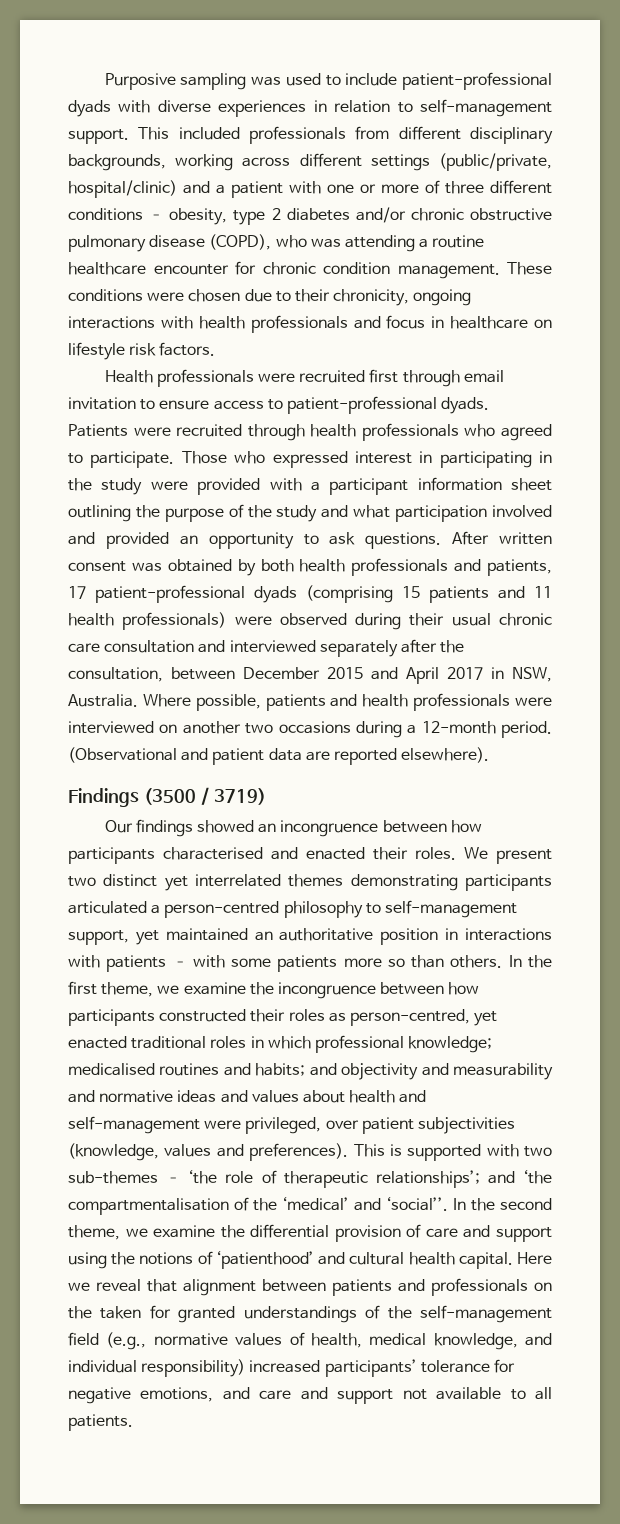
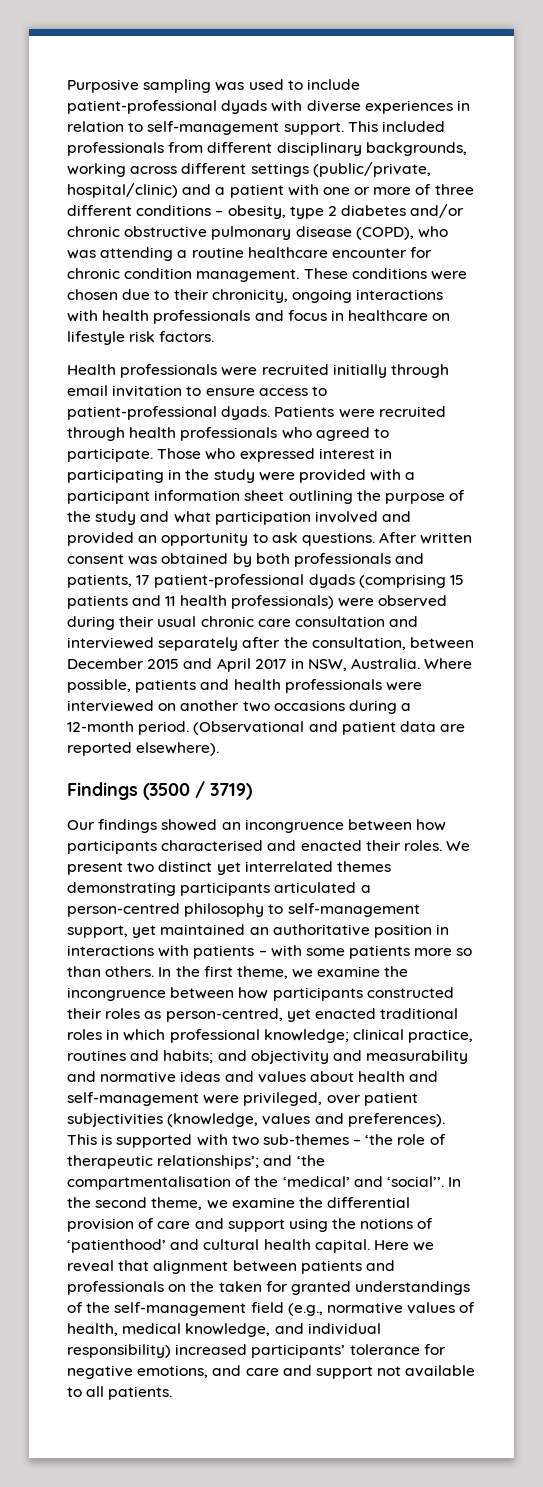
[369,369,399,383] first -> [332,364,387,378] initially
[299,559,346,572] health -> (290, 558) none
[68,1063,155,1076] medicalised -> [352,1029,474,1043] clinical practice,

